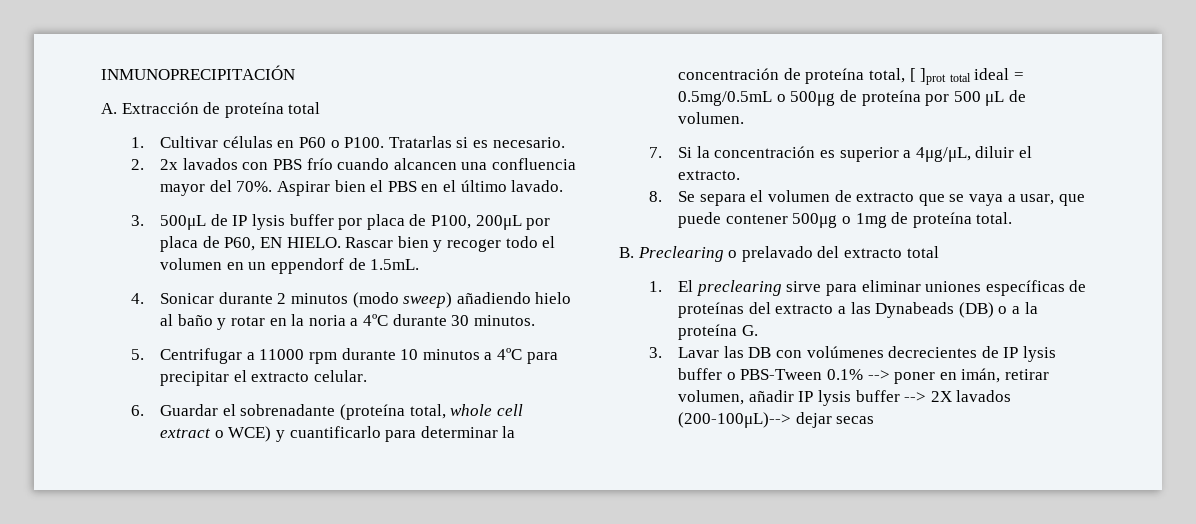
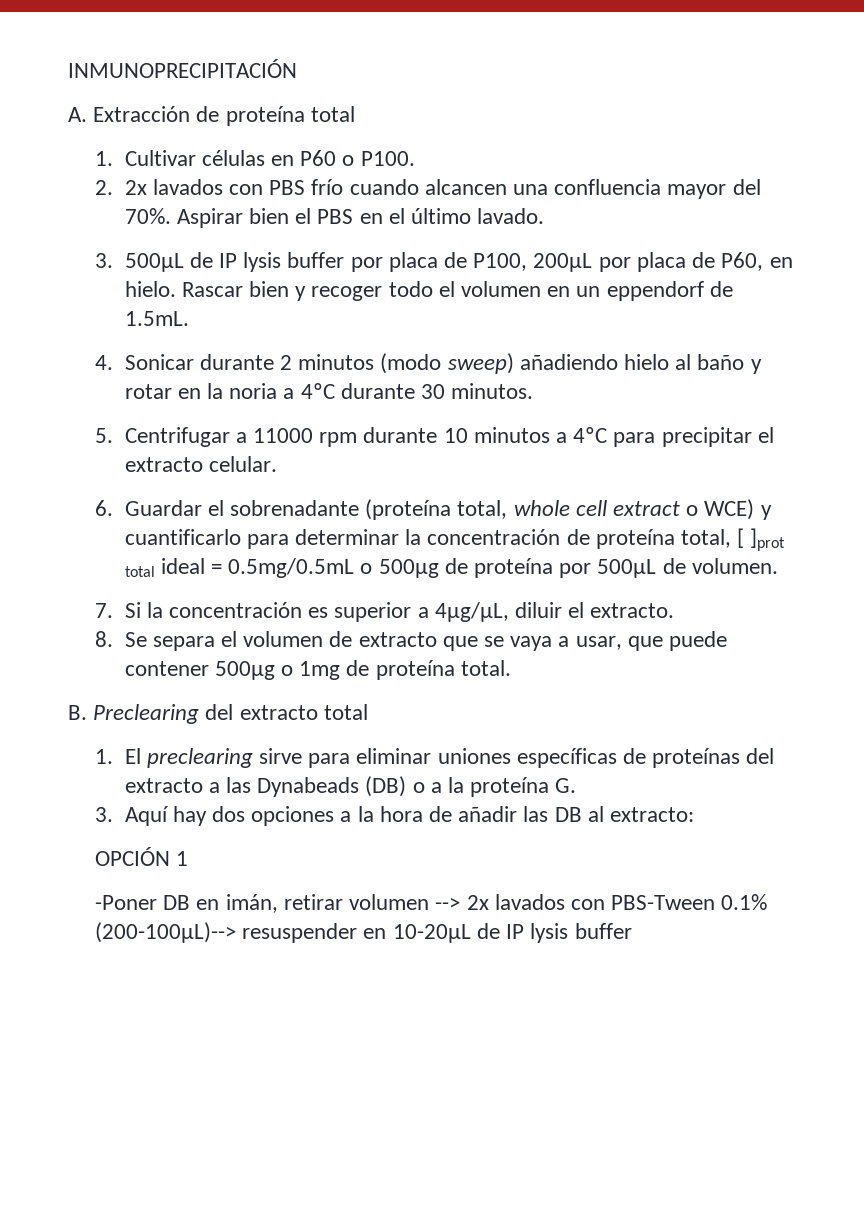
[388,136,565,148] Tratarlas si es necesario. -> (415, 158) none
[260,237,341,248] EN HIELO. -> [769,257,793,268] [124,281,176,297] en hielo.
[953,91,1005,106] 500 μL -> [597,559,657,578] 500μL
[728,246,813,262] o prelavado -> (200, 714) none
[678,346,1057,362] [678,368,1050,384] [678,390,1012,406] [678,412,875,428] Lavar las DB con volúmenes decrecientes de IP lysis buffer o PBS-Tween 0.1% --> poner en imán, retirar volumen, añadir IP lysis buffer --> 2X lavados (200-100μL)--> dejar secas -> [124,806,695,826] [95,847,189,866] [95,894,768,913] [95,922,632,943] Aquí hay dos opciones a la hora de añadir las DB al extracto: // OPCIÓN 1 // -Poner DB en imán, retirar volumen --> 2x lavados con PBS-Tween 0.1% (200-100μL)--> resuspender en 10-20µL de IP lysis buffer

